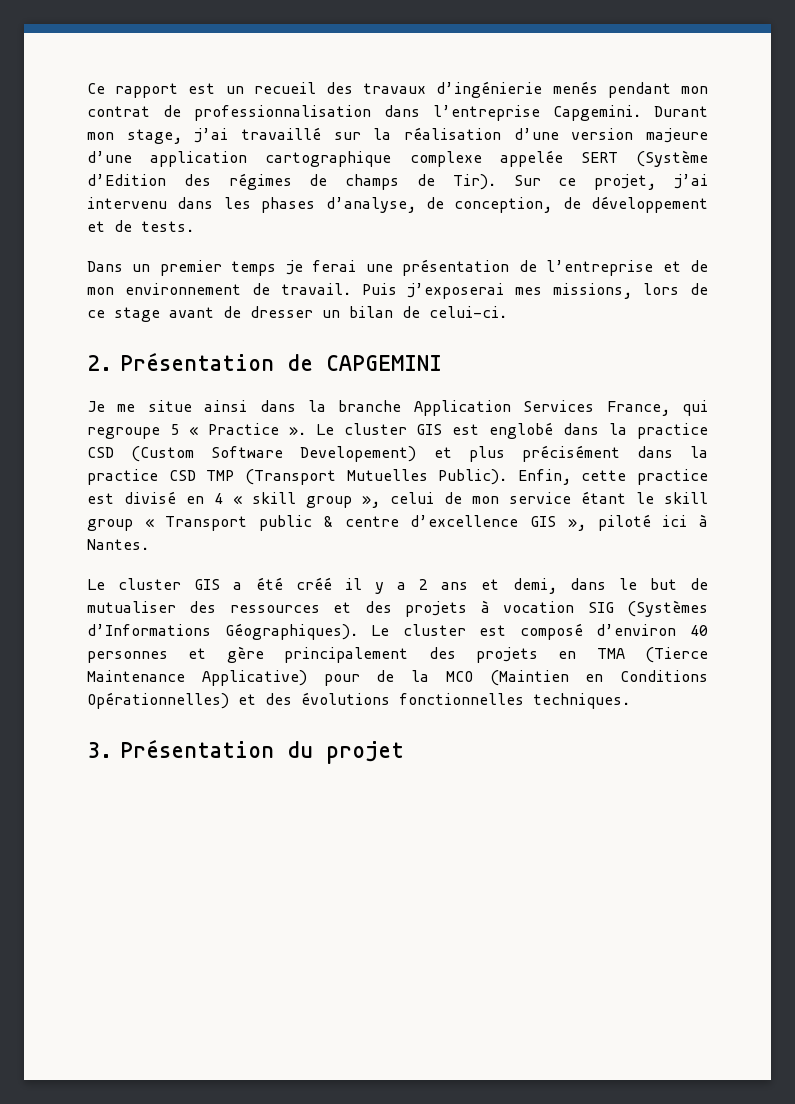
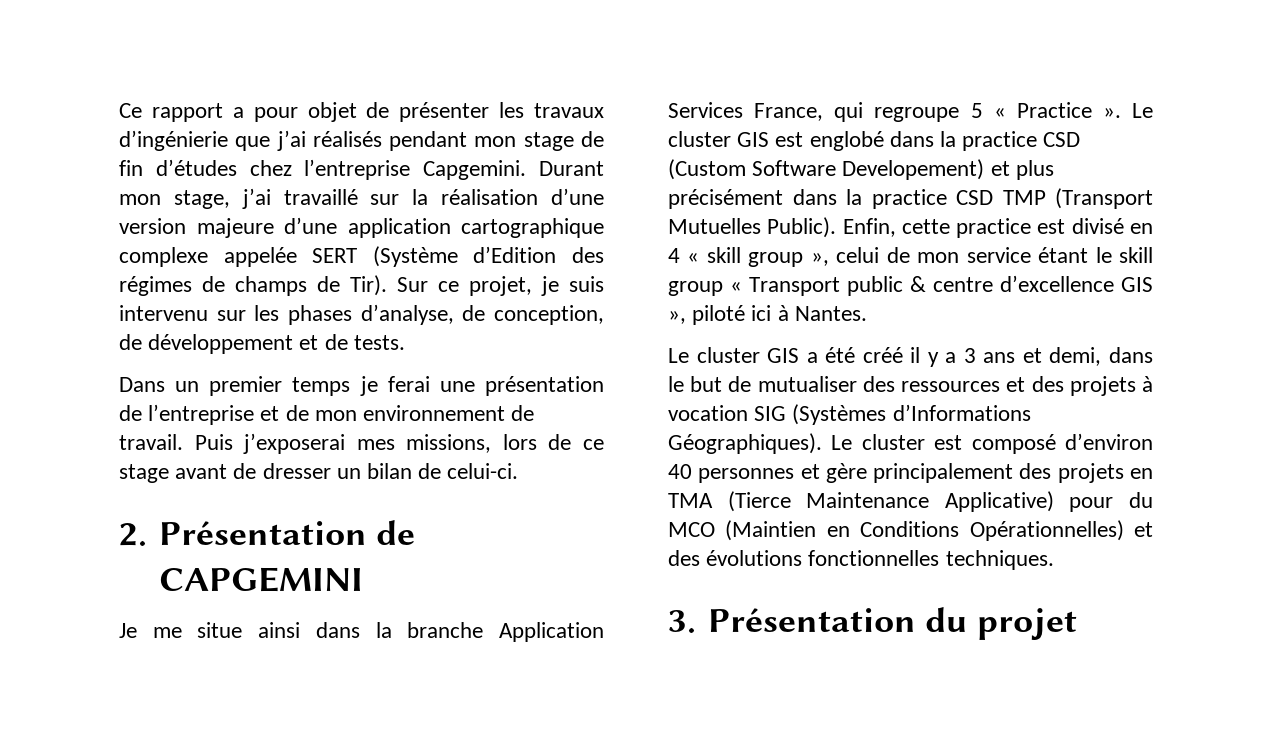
[188,81,708,98] [87,105,420,121] est un recueil des travaux d’ingénierie menés pendant mon contrat de professionnalisation dans -> [232,102,604,122] [119,130,604,151] [119,159,292,176] a pour objet de présenter les travaux d’ingénierie que j’ai réalisés pendant mon stage de fin d’études chez
[674,174,708,189] [87,197,214,209] j’ai intervenu dans -> [541,276,604,296] [119,305,246,321] je suis intervenu sur
[419,579,429,590] 2 -> [963,348,976,363] 3
[376,670,429,682] de la -> [1129,492,1153,508] du

